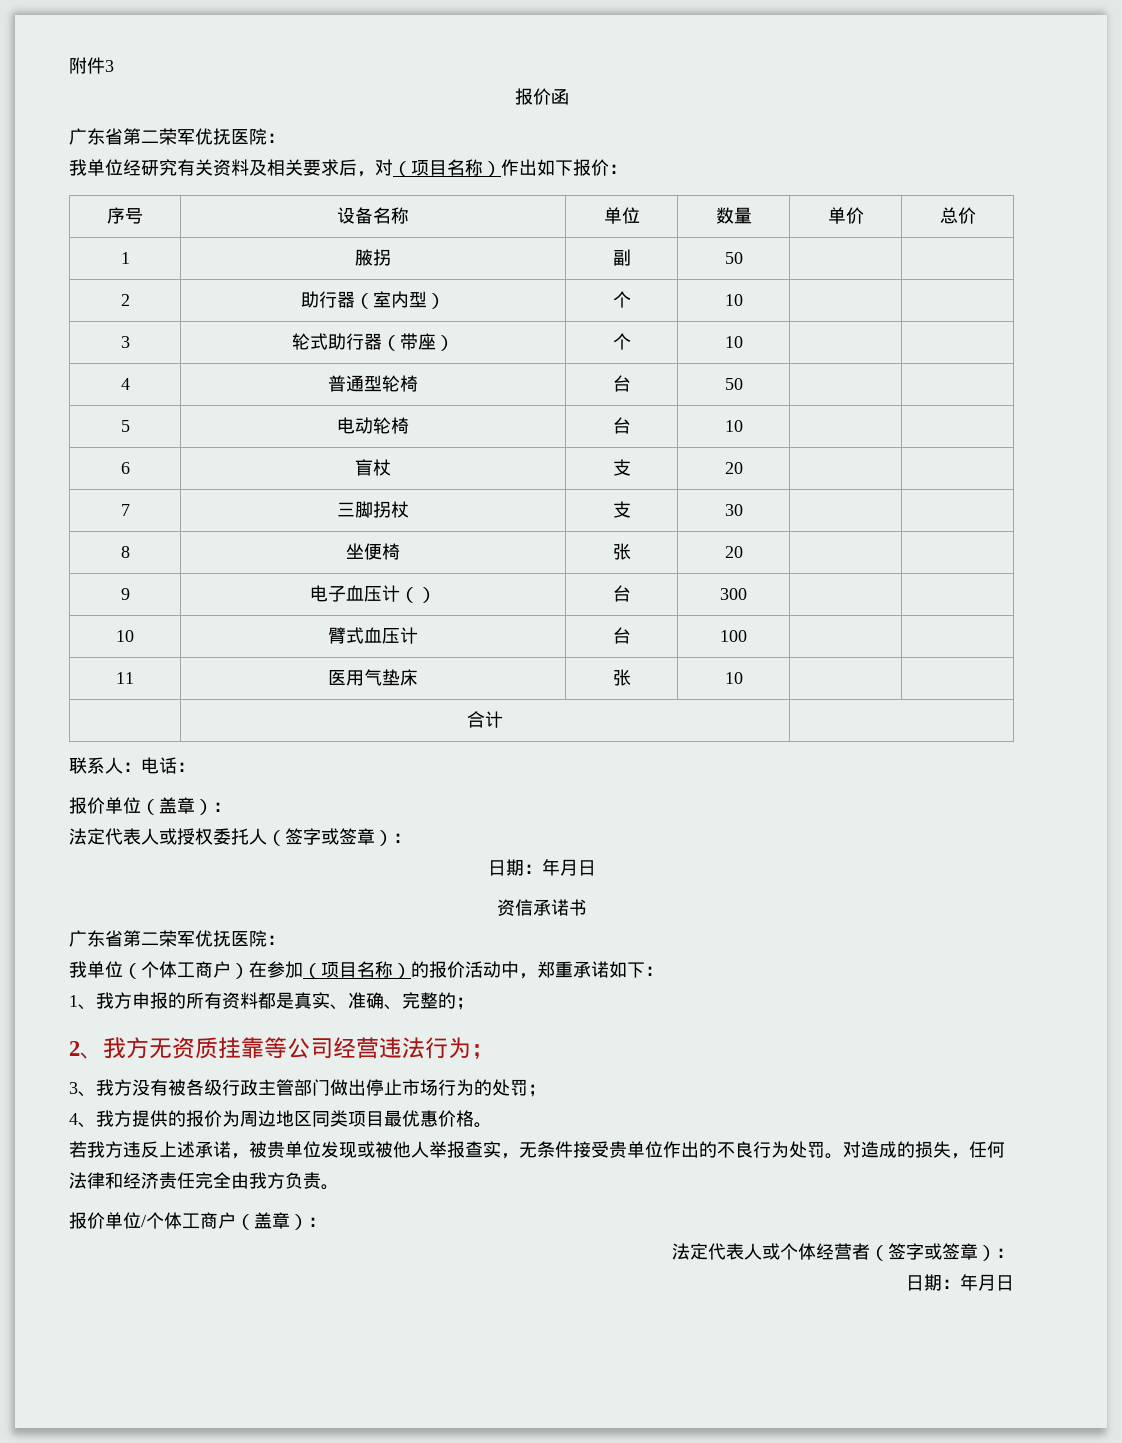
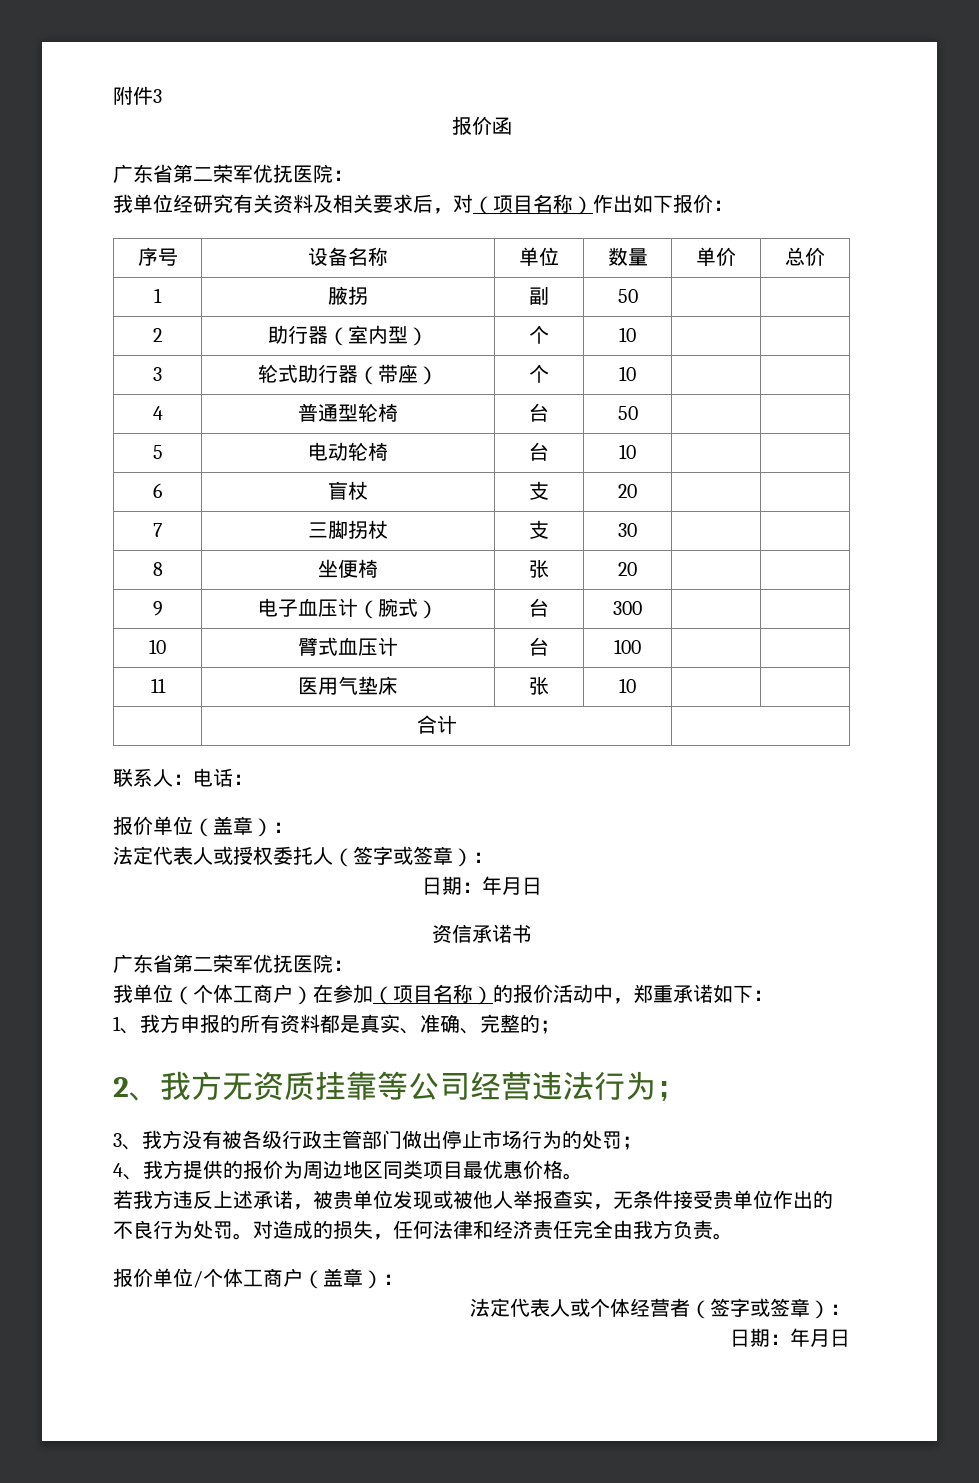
(418, 595) none -> [378,598,418,617] 腕式

